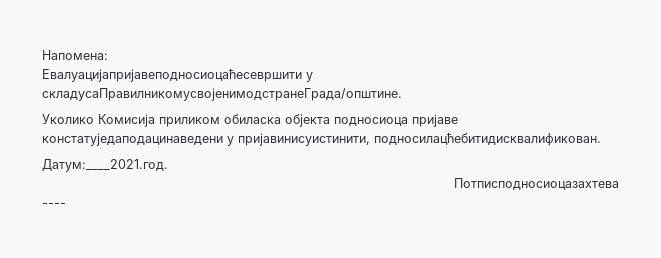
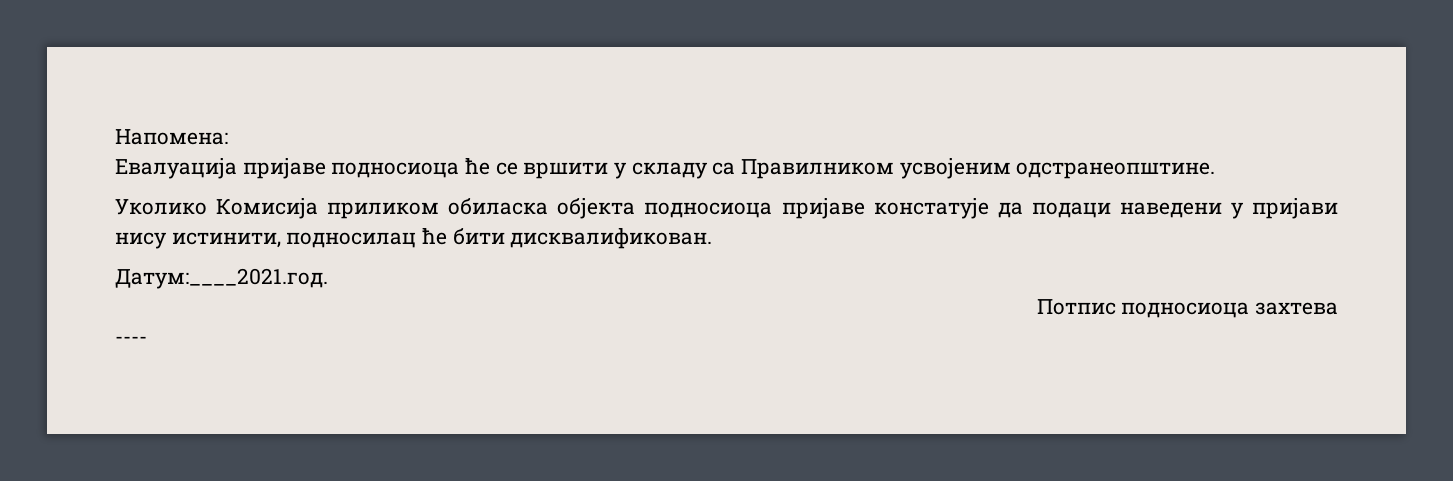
[42,69,313,82] [42,88,402,101] Евалуацијапријавеподносиоцаћесевршити у складусаПравилникомусвојенимодстранеГрада/општине. -> [115,158,1216,179] Евалуација пријаве подносиоца ће се вршити у складу са Правилником усвојеним одстранеопштине.
[42,133,601,146] [42,159,168,172] [454,178,619,190] констатуједаподацинаведени у пријавинисуистинити, подносилацћебитидисквалификован. // Датум:____2021.год. // Потписподносиоцазахтева -> [873,198,1338,219] [115,228,713,249] [115,268,328,289] [1036,299,1338,318] констатује да подаци наведени у пријави нису истинити, подносилац ће бити дисквалификован. // Датум:____2021.год. // Потпис подносиоца захтева

